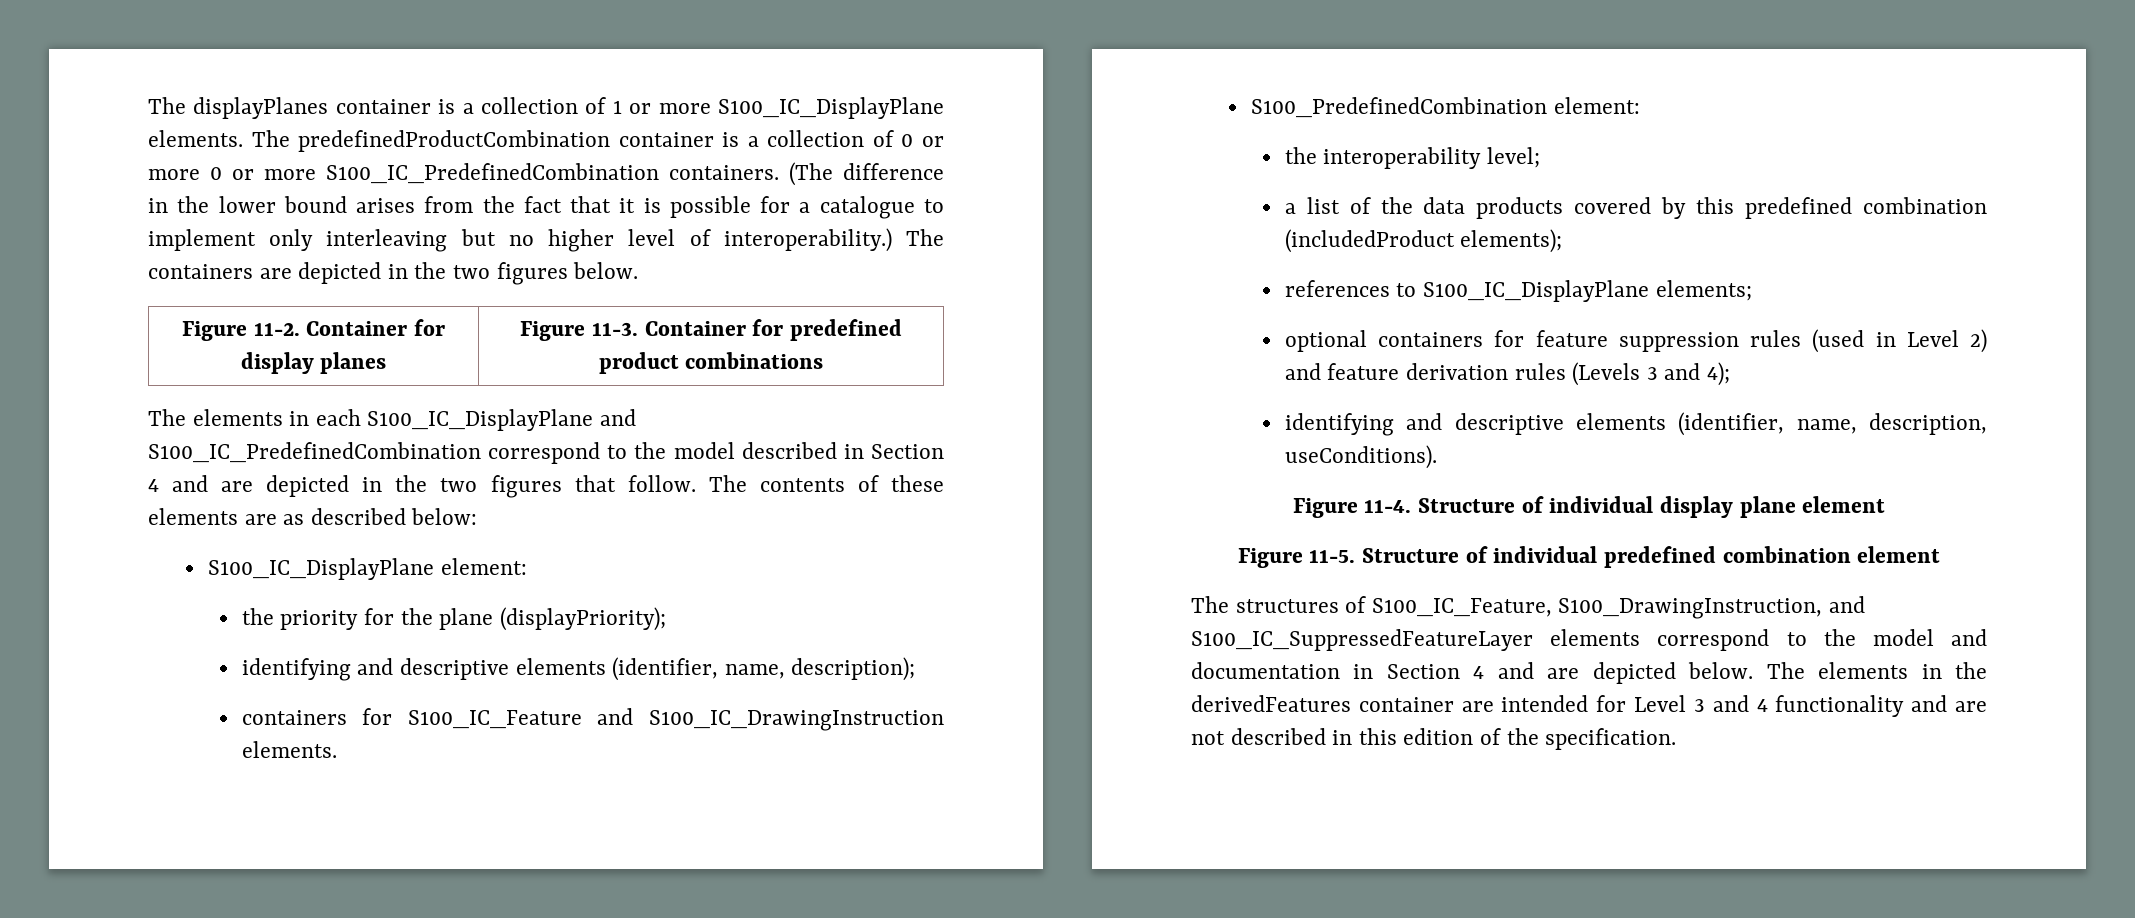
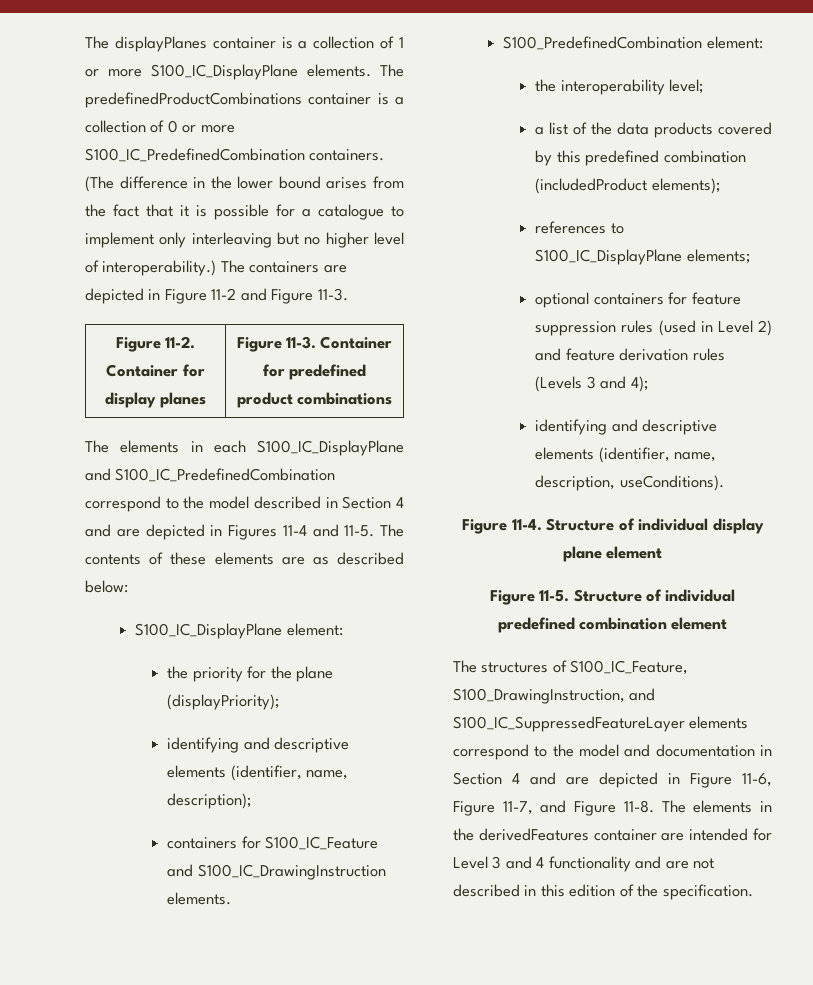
[298,130,611,152] predefinedProductCombination -> [85,92,302,108] predefinedProductCombinations
[210,167,316,180] 0 or more -> (235, 129) none
[414,262,639,285] the two figures below. -> [164,288,348,304] Figure 11-2 and Figure 11-3.
[395,475,696,498] the two figures that follow. -> [228,524,375,540] Figures 11-4 and 11-5.
[1688,662,1754,679] below. -> [668,773,772,788] [453,800,654,816] in Figure 11-6, Figure 11-7, and Figure 11-8.

